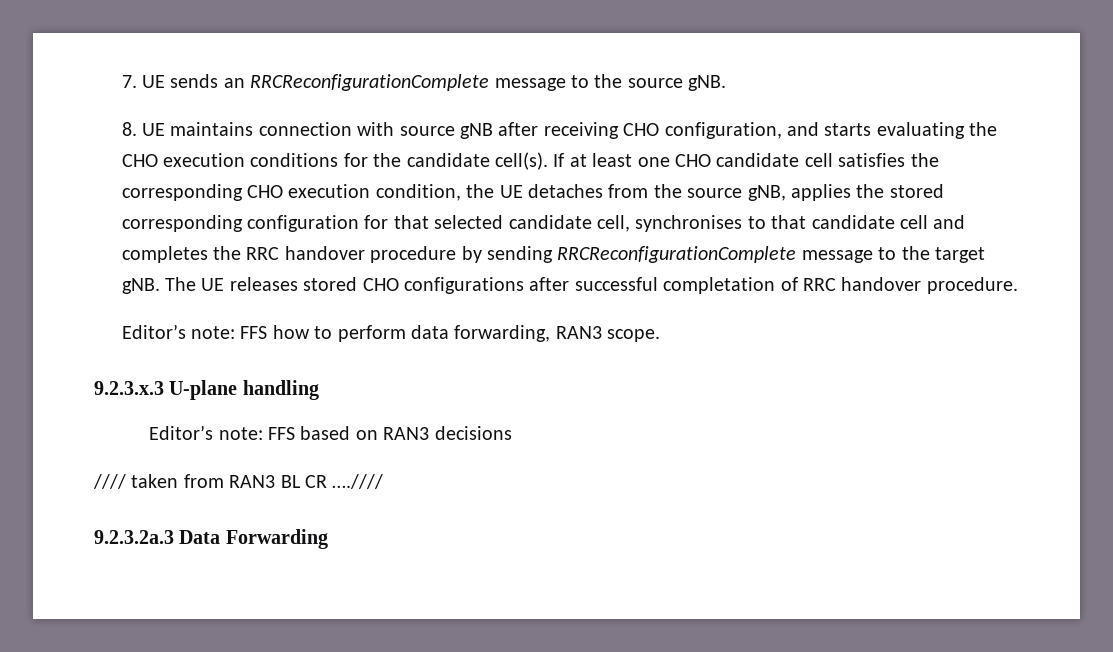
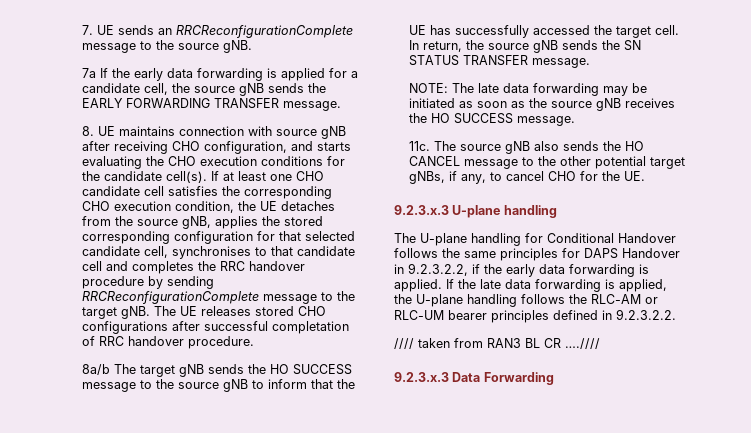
(727, 83) none -> [81,68,358,81] [81,83,326,96] [81,98,341,111] // 7a If the early data forwarding is applied for a candidate cell, the source gNB sends the EARLY FORWARDING TRANSFER message.
[121,324,661,342] [94,380,319,400] [149,425,512,440] Editor’s note: FFS how to perform data forwarding, RAN3 scope. // 9.2.3.x.3 U-plane handling // Editor’s note: FFS based on RAN3 decisions -> [81,364,352,377] [81,379,355,392] [408,25,679,38] [408,40,641,53] [408,55,590,68] [408,83,647,96] [408,98,675,111] [408,113,575,126] [408,141,644,154] [408,156,685,169] [408,171,645,184] [394,205,557,218] [394,233,676,246] [394,248,680,261] [394,263,649,277] [394,279,667,292] [394,294,658,307] [394,309,676,323] 8a/b The target gNB sends the HO SUCCESS message to the source gNB to inform that the UE has successfully accessed the target cell. In return, the source gNB sends the SN STATUS TRANSFER message. // NOTE: The late data forwarding may be initiated as soon as the source gNB receives the HO SUCCESS message. // 11c. The source gNB also sends the HO CANCEL message to the other potential target gNBs, if any, to cancel CHO for the UE. // 9.2.3.x.3 U-plane handling // The U-plane handling for Conditional Handover follows the same principles for DAPS Handover in 9.2.3.2.2, if the early data forwarding is applied. If the late data forwarding is applied, the U-plane handling follows the RLC-AM or RLC-UM bearer principles defined in 9.2.3.2.2.
[94,530,174,544] 9.2.3.2a.3 -> [394,372,449,382] 9.2.3.x.3

